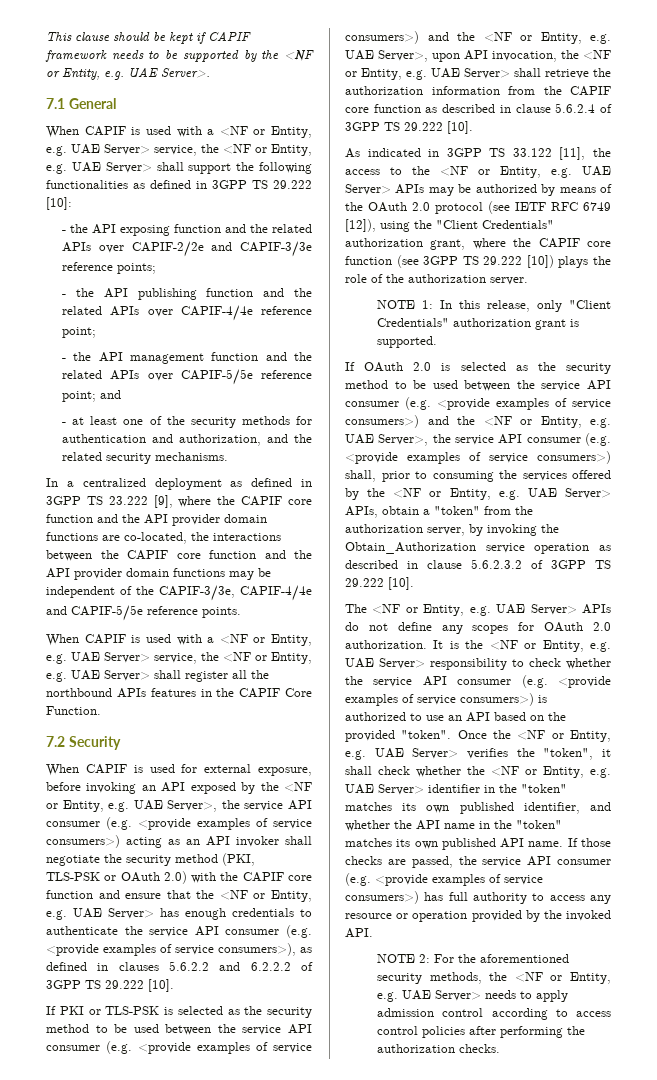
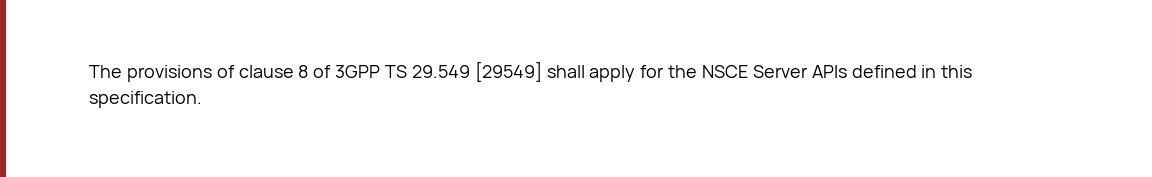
[46,31,251,44] [45,50,314,62] [46,67,210,80] [46,98,116,109] [46,126,312,138] [46,144,312,156] [46,162,312,174] [46,180,312,189] [46,197,72,210] [61,224,312,236] [61,241,312,257] [61,262,156,274] [61,288,312,300] [61,305,312,321] [61,327,96,338] [61,352,312,364] [61,369,312,385] [61,390,121,402] [61,416,312,428] [61,434,312,446] [61,452,228,464] [46,478,312,490] [46,495,312,508] [46,514,267,526] [46,532,281,544] [46,550,312,561] [46,568,271,580] [46,585,312,601] [46,605,241,621] [46,634,312,646] [46,652,312,664] [46,670,269,682] [46,688,312,698] [46,706,101,715] [46,736,121,750] [46,764,312,776] [46,782,312,794] [46,800,312,812] [46,817,312,830] [46,835,312,848] [46,853,255,866] [46,871,312,884] [46,890,313,902] [46,908,312,920] [46,925,312,938] [46,943,312,956] [46,961,313,971] [46,979,174,992] [46,1006,312,1018] [46,1024,312,1035] [46,1041,312,1054] [345,31,611,44] [345,50,611,62] [345,68,611,80] [345,86,611,96] [345,103,612,113] [345,121,473,134] [345,147,611,160] [345,166,611,178] [345,184,612,196] [345,201,611,214] [345,219,554,232] [345,238,611,250] [345,255,611,268] [345,274,528,285] [376,300,611,312] [376,318,579,330] [376,336,437,348] [345,362,611,374] [345,380,611,391] [345,397,611,410] [345,415,611,428] [345,433,611,446] [345,451,611,464] [345,470,611,482] [345,488,611,500] [345,506,533,518] [345,524,559,536] [345,542,611,554] [345,559,611,569] [345,577,414,590] [345,604,611,616] [345,622,611,634] [345,640,611,652] [345,658,611,670] [345,675,611,688] [345,693,547,706] [345,712,566,722] [345,730,611,742] [345,748,611,760] [345,766,611,778] [345,784,567,795] [345,802,611,814] [345,820,562,831] [345,838,611,850] [345,856,611,868] [345,873,543,886] [345,891,611,904] [345,910,611,922] [345,928,373,938] [376,954,569,963] [376,972,611,984] [376,990,568,1002] [376,1008,611,1020] [376,1026,585,1038] [376,1044,500,1053] This clause should be kept if CAPIF framework needs to be supported by the <NF or Entity, e.g. UAE Server>. // 7.1 General // When CAPIF is used with a <NF or Entity, e.g. UAE Server> service, the <NF or Entity, e.g. UAE Server> shall support the following functionalities as defined in 3GPP TS 29.222 [10]: // - the API exposing function and the related APIs over CAPIF-2/2e and CAPIF-3/3e reference points; // - the API publishing function and the related APIs over CAPIF-4/4e reference point; // - the API management function and the related APIs over CAPIF-5/5e reference point; and // - at least one of the security methods for authentication and authorization, and the related security mechanisms. // In a centralized deployment as defined in 3GPP TS 23.222 [9], where the CAPIF core function and the API provider domain functions are co-located, the interactions between the CAPIF core function and the API provider domain functions may be independent of the CAPIF-3/3e, CAPIF-4/4e and CAPIF-5/5e reference points. // When CAPIF is used with a <NF or Entity, e.g. UAE Server> service, the <NF or Entity, e.g. UAE Server> shall register all the northbound APIs features in the CAPIF Core Function. // 7.2 Security // When CAPIF is used for external exposure, before invoking an API exposed by the <NF or Entity, e.g. UAE Server>, the service API consumer (e.g. <provide examples of service consumers>) acting as an API invoker shall negotiate the security method (PKI, TLS-PSK or OAuth 2.0) with the CAPIF core function and ensure that the <NF or Entity, e.g. UAE Server> has enough credentials to authenticate the service API consumer (e.g. <provide examples of service consumers>), as defined in clauses 5.6.2.2 and 6.2.2.2 of 3GPP TS 29.222 [10]. // If PKI or TLS-PSK is selected as the security method to be used between the service API consumer (e.g. <provide examples of service consumers>) and the <NF or Entity, e.g. UAE Server>, upon API invocation, the <NF or Entity, e.g. UAE Server> shall retrieve the authorization information from the CAPIF core function as described in clause 5.6.2.4 of 3GPP TS 29.222 [10]. // As indicated in 3GPP TS 33.122 [11], the access to the <NF or Entity, e.g. UAE Server> APIs may be authorized by means of the OAuth 2.0 protocol (see IETF RFC 6749 [12]), using the "Client Credentials" authorization grant, where the CAPIF core function (see 3GPP TS 29.222 [10]) plays the role of the authorization server. // NOTE 1: In this release, only "Client Credentials" authorization grant is supported. // If OAuth 2.0 is selected as the security method to be used between the service API consumer (e.g. <provide examples of service consumers>) and the <NF or Entity, e.g. UAE Server>, the service API consumer (e.g. <provide examples of service consumers>) shall, prior to consuming the services offered by the <NF or Entity, e.g. UAE Server> APIs, obtain a "token" from the authorization server, by invoking the Obtain_Authorization service operation as described in clause 5.6.2.3.2 of 3GPP TS 29.222 [10]. // The <NF or Entity, e.g. UAE Server> APIs do not define any scopes for OAuth 2.0 authorization. It is the <NF or Entity, e.g. UAE Server> responsibility to check whether the service API consumer (e.g. <provide examples of service consumers>) is authorized to use an API based on the provided "token". Once the <NF or Entity, e.g. UAE Server> verifies the "token", it shall check whether the <NF or Entity, e.g. UAE Server> identifier in the "token" matches its own published identifier, and whether the API name in the "token" matches its own published API name. If those checks are passed, the service API consumer (e.g. <provide examples of service consumers>) has full authority to access any resource or operation provided by the invoked API. // NOTE 2: For the aforementioned security methods, the <NF or Entity, e.g. UAE Server> needs to apply admission control according to access control policies after performing the authorization checks. -> [89,61,973,82] [89,91,202,108] The provisions of clause 8 of 3GPP TS 29.549 [29549] shall apply for the NSCE Server APIs defined in this specification.

